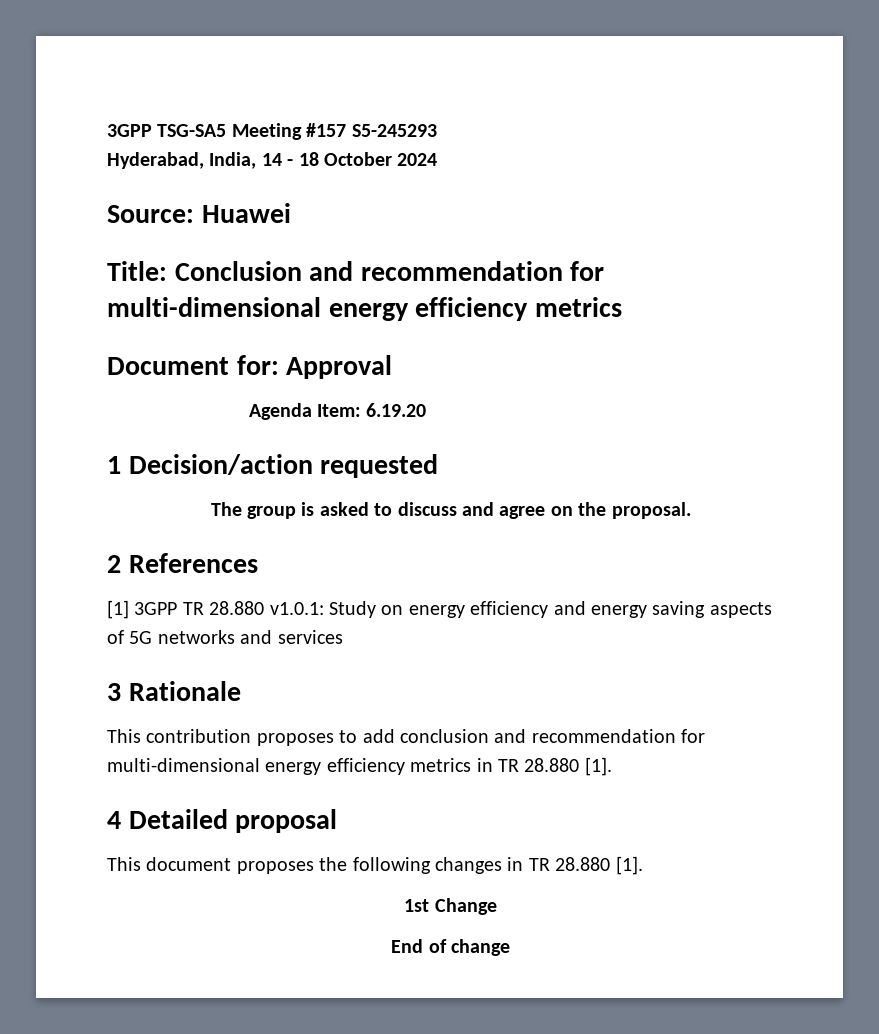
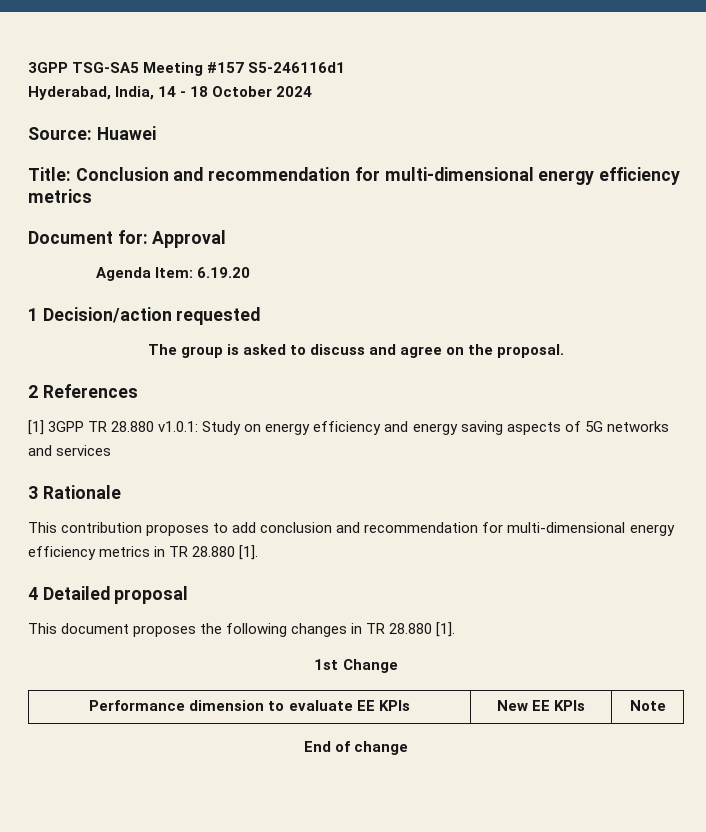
[351,124,437,137] S5-245293 -> [248,62,346,73] S5-246116d1
(497, 906) none -> [89,700,410,711] [496,700,586,711] [629,700,666,711] // Performance dimension to evaluate EE KPIs | New EE KPIs | Note

